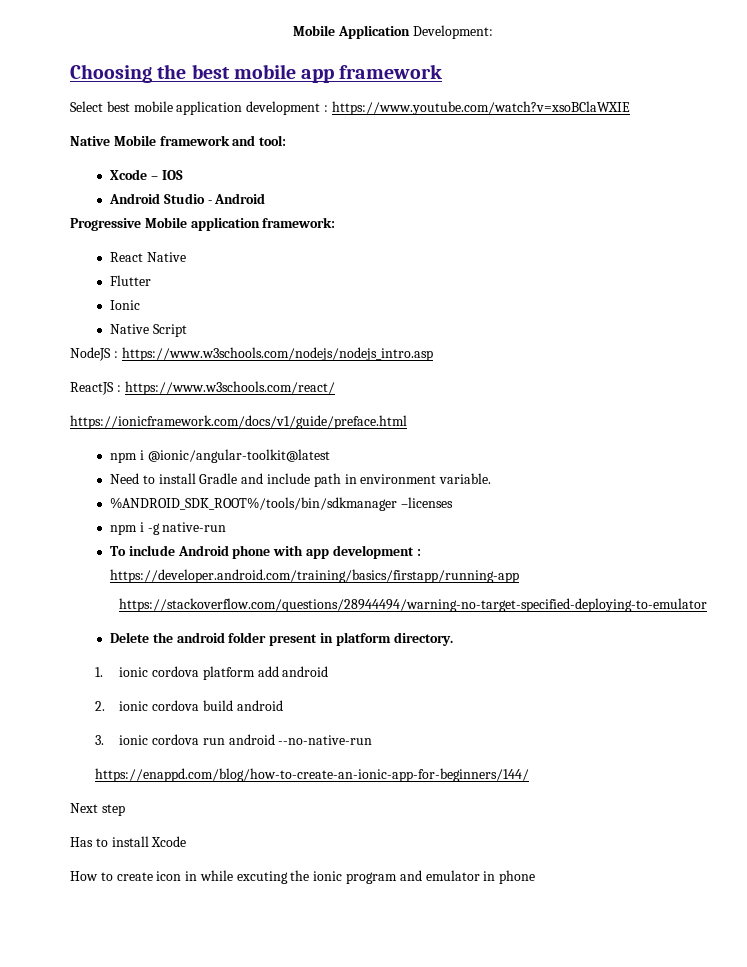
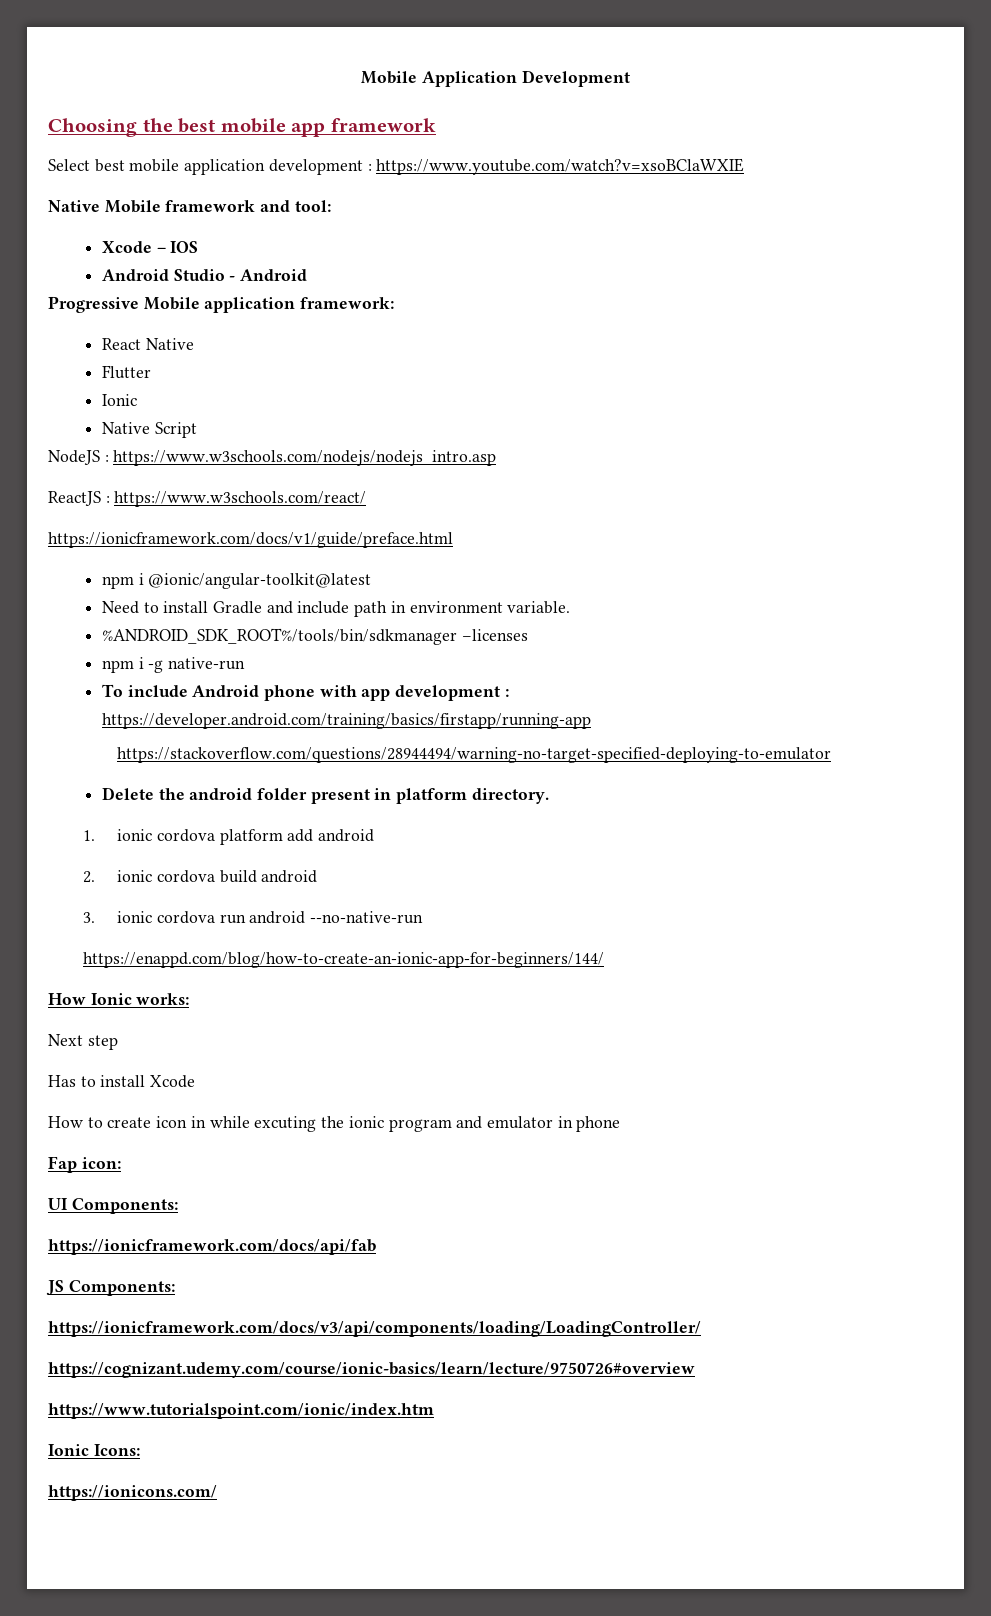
[412,25,493,39] Development: -> [521,70,630,87] Development
(529, 775) none -> [48,993,190,1005] // How Ionic works:
(536, 877) none -> [48,1156,121,1173] [48,1198,178,1214] [48,1239,376,1255] [46,1280,175,1296] [48,1321,701,1337] [48,1362,695,1378] [48,1403,434,1419] [48,1444,140,1456] [48,1485,217,1501] // Fap icon: // UI Components: // https://ionicframework.com/docs/api/fab // JS Components: // https://ionicframework.com/docs/v3/api/components/loading/LoadingController/ // https://cognizant.udemy.com/course/ionic-basics/learn/lecture/9750726#overview // https://www.tutorialspoint.com/ionic/index.htm // Ionic Icons: // https://ionicons.com/

